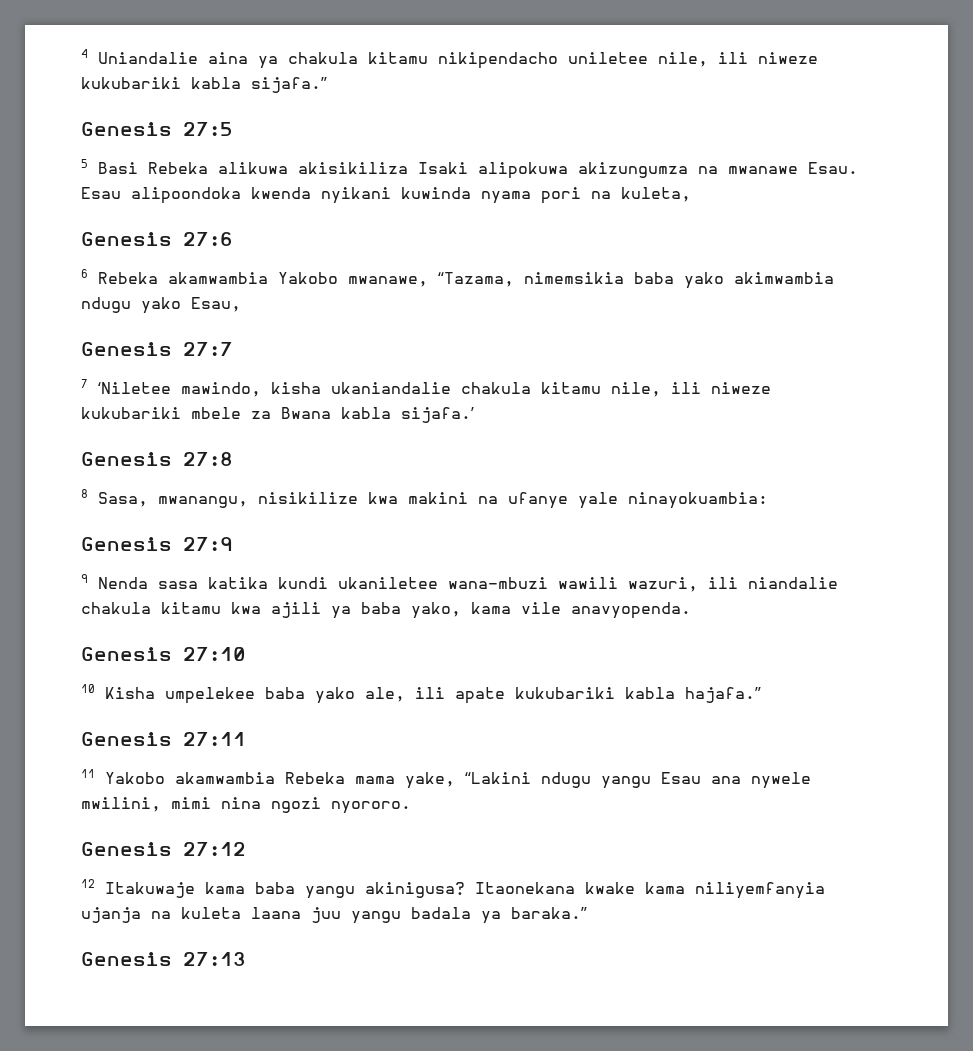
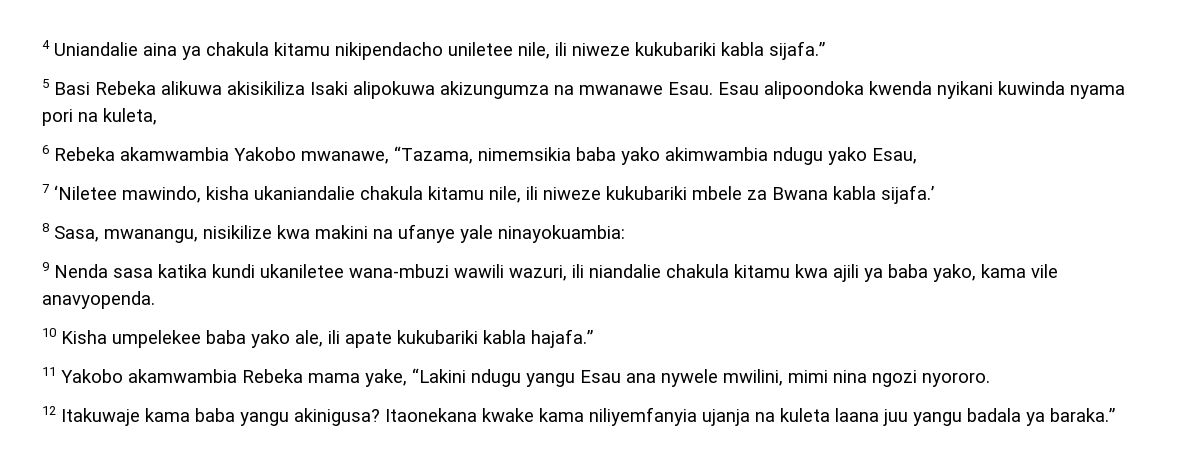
[81,122,233,136] // Genesis 27:5 -> (825, 50) none
[81,232,233,246] // Genesis 27:6 -> (157, 116) none
[81,342,233,356] // Genesis 27:7 -> (917, 156) none
[81,452,233,466] // Genesis 27:8 -> (934, 194) none
[81,537,233,551] // Genesis 27:9 -> (625, 234) none
[81,647,246,661] // Genesis 27:10 -> (155, 300) none
[81,732,246,746] // Genesis 27:11 -> (593, 338) none
[81,842,246,856] // Genesis 27:12 -> (990, 379) none
[81,952,246,966] // Genesis 27:13 -> (1115, 415) none

